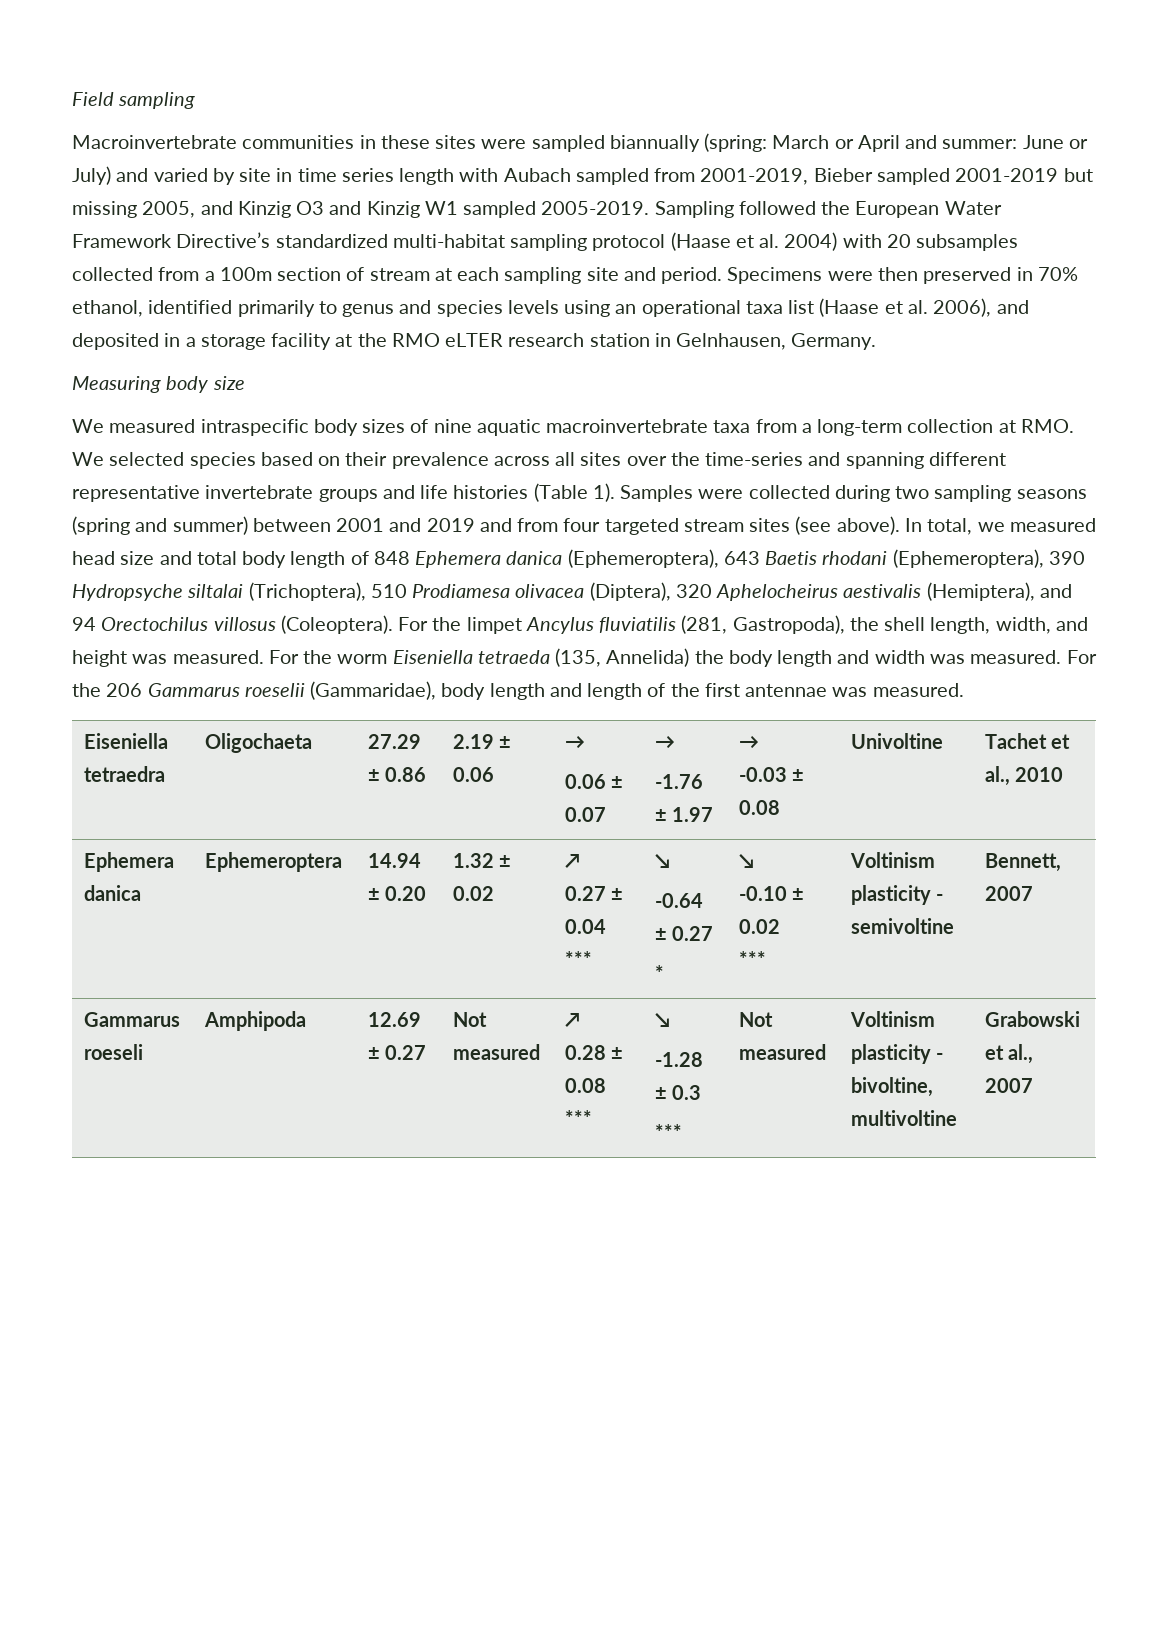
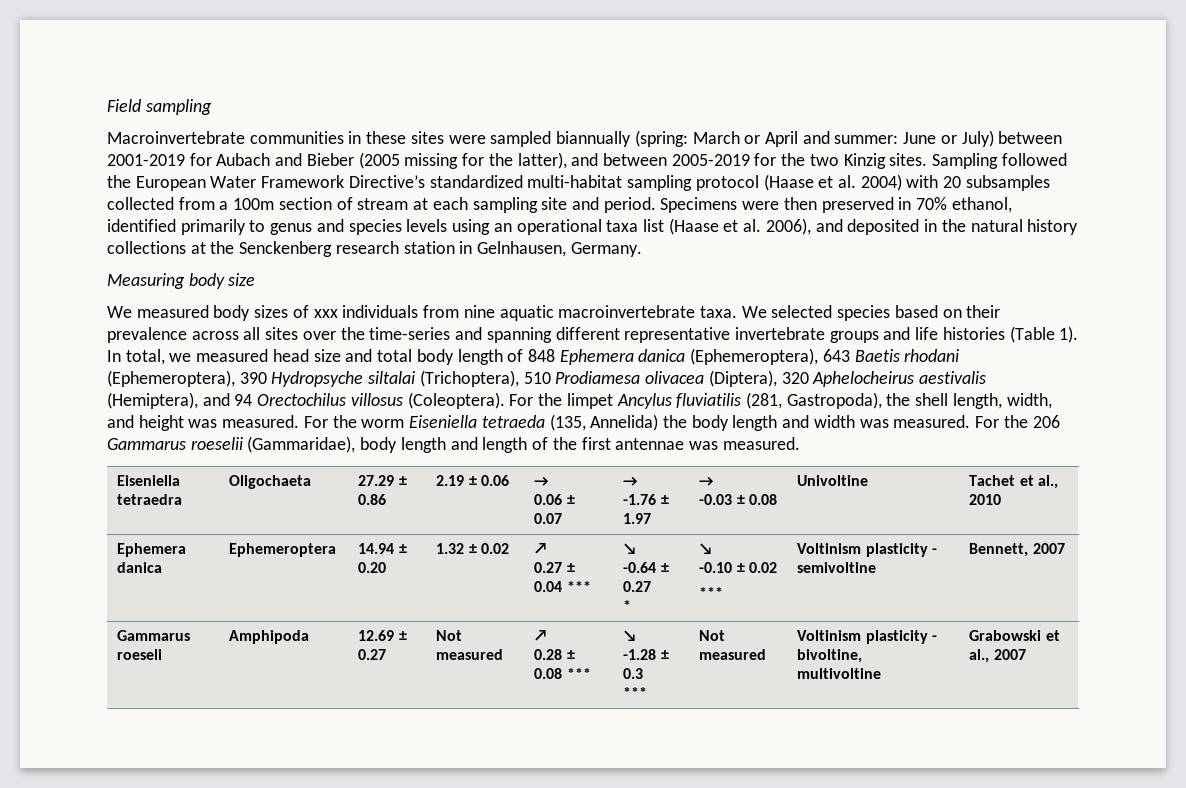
[116,168,1093,185] [72,201,650,218] and varied by site in time series length with Aubach sampled from 2001-2019, Bieber sampled 2001-2019 but missing 2005, and Kinzig O3 and Kinzig W1 sampled 2005-2019. -> [998,131,1063,144] [107,152,928,169] between 2001-2019 for Aubach and Bieber (2005 missing for the latter), and between 2005-2019 for the two Kinzig sites.
[185,333,504,350] a storage facility at the RMO eLTER -> [941,219,1079,235] [107,241,333,257] the natural history collections at the Senckenberg
[200,419,309,436] intraspecific -> (209, 311) none
[433,419,1074,436] nine aquatic macroinvertebrate taxa from a long-term collection at RMO. -> [313,305,737,321] xxx individuals from nine aquatic macroinvertebrate taxa.
[620,485,1087,502] [72,516,900,535] Samples were collected during two sampling seasons (spring and summer) between 2001 and 2019 and from four targeted stream sites (see above). -> (1079, 334) none

